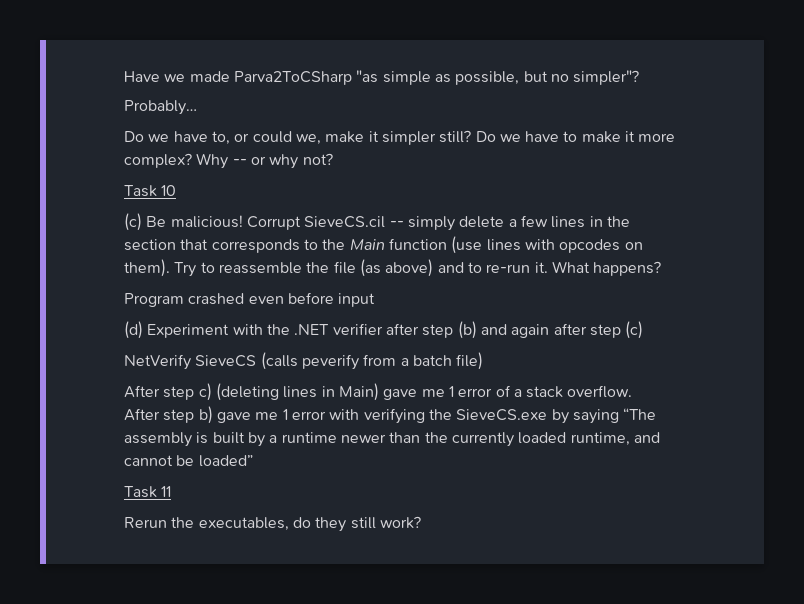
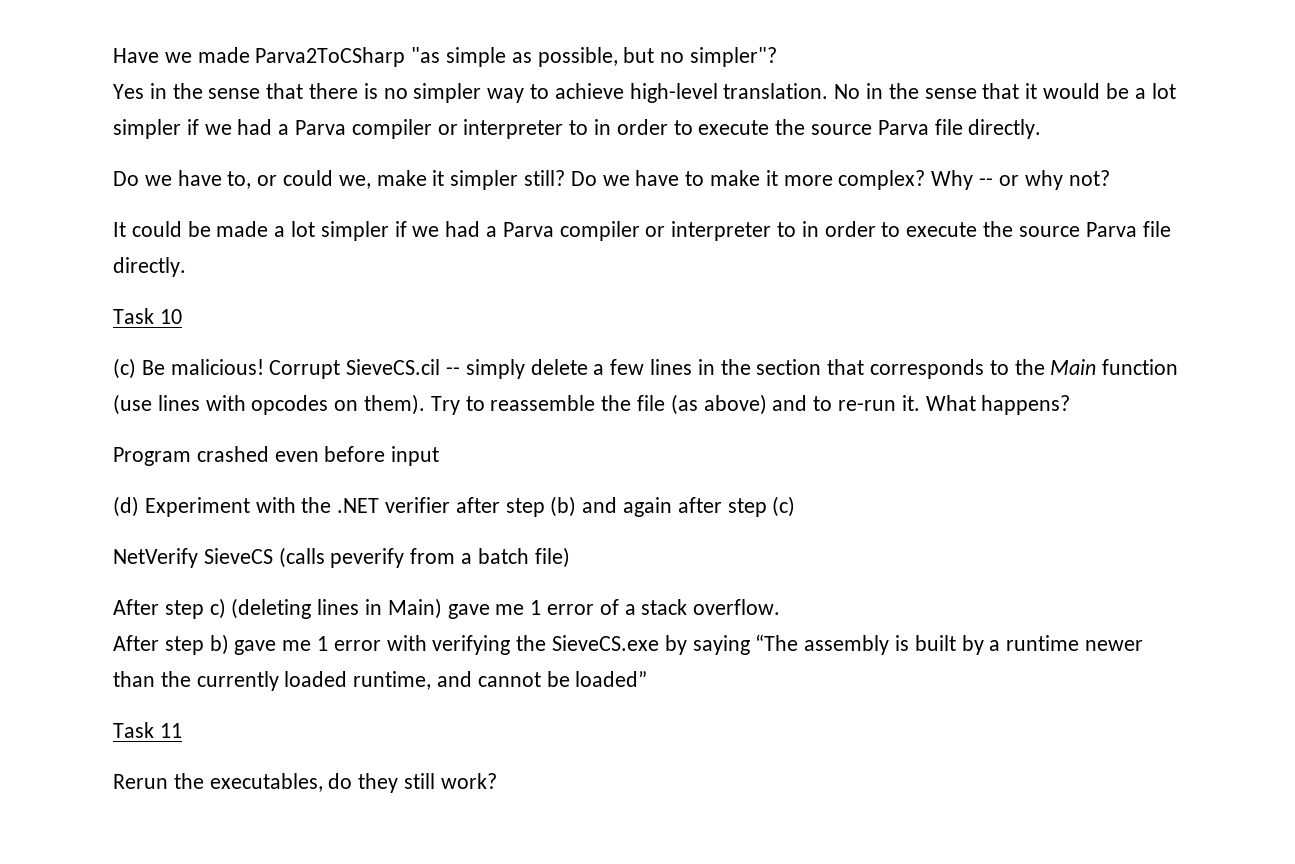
[124,100,197,115] Probably… -> [113,83,1176,103] [113,119,1042,139] Yes in the sense that there is no simpler way to achieve high-level translation. No in the sense that it would be a lot simpler if we had a Parva compiler or interpreter to in order to execute the source Parva file directly.
(333, 159) none -> [113,221,1171,241] [113,257,186,277] // It could be made a lot simpler if we had a Parva compiler or interpreter to in order to execute the source Parva file directly.

